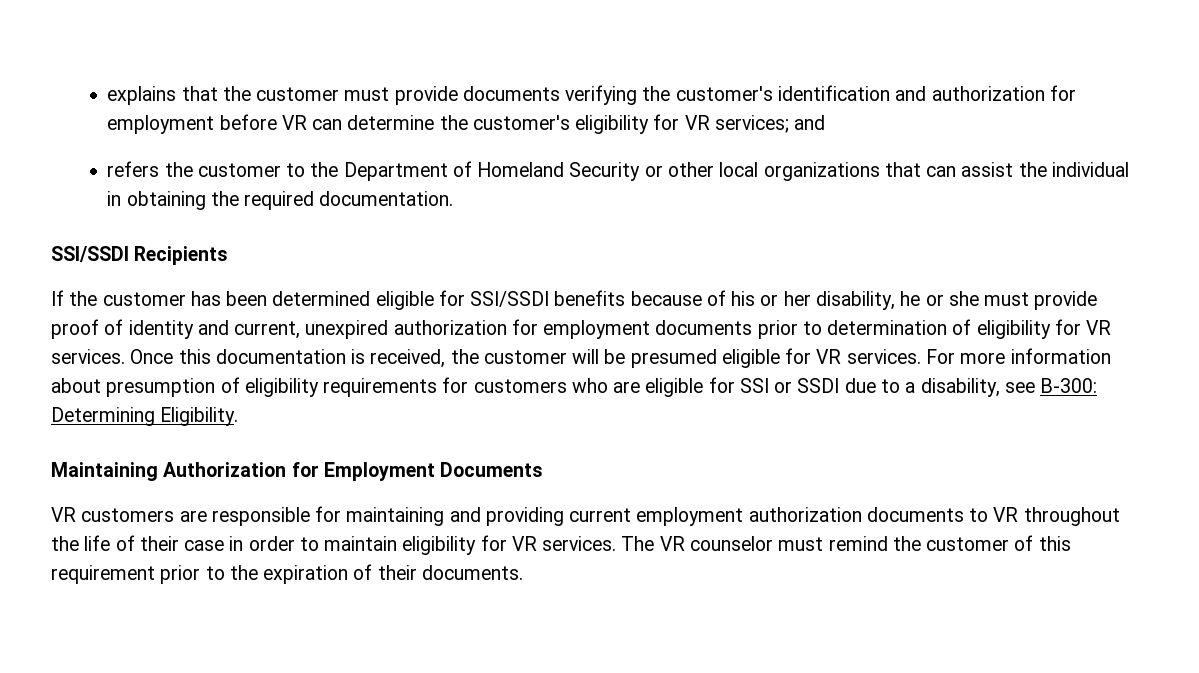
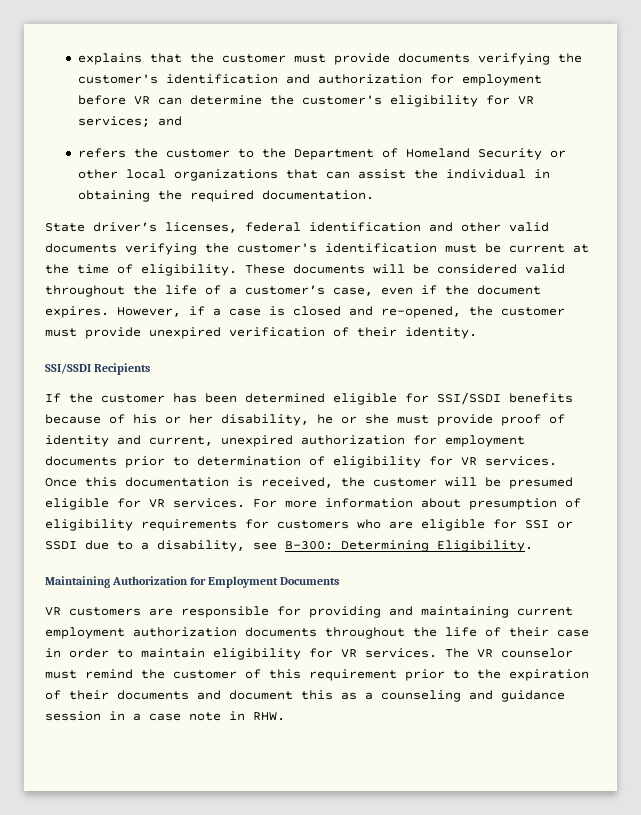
(454, 198) none -> [45,222,549,233] [45,243,589,255] [45,264,565,276] [45,285,541,297] [45,306,565,318] [45,327,477,339] // State driver’s licenses, federal identification and other valid documents verifying the customer's identification must be current at the time of eligibility. These documents will be considered valid throughout the life of a customer’s case, even if the document expires. However, if a case is closed and re-opened, the customer must provide unexpired verification of their identity.
[346,507,564,526] maintaining and providing -> [309,606,509,618] providing and maintaining
[969,507,1019,522] to VR -> (317, 632) none
[421,565,523,580] documents. -> [117,690,565,702] [45,711,285,721] documents and document this as a counseling and guidance session in a case note in RHW.

